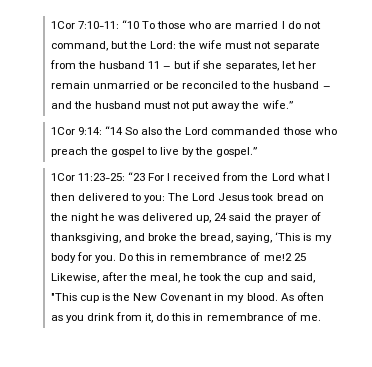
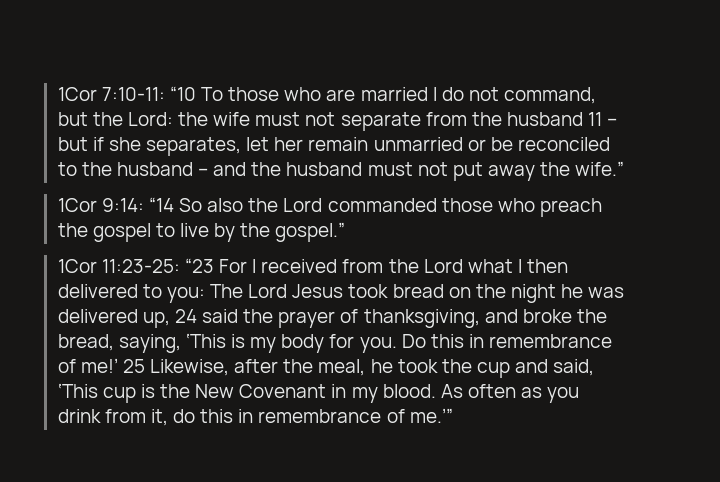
[263,253,292,261] me!2 -> [80,358,118,373] me!’
[50,293,77,301] "This -> [57,383,98,398] ‘This
[299,315,321,321] me. -> [409,408,453,423] me.’”

